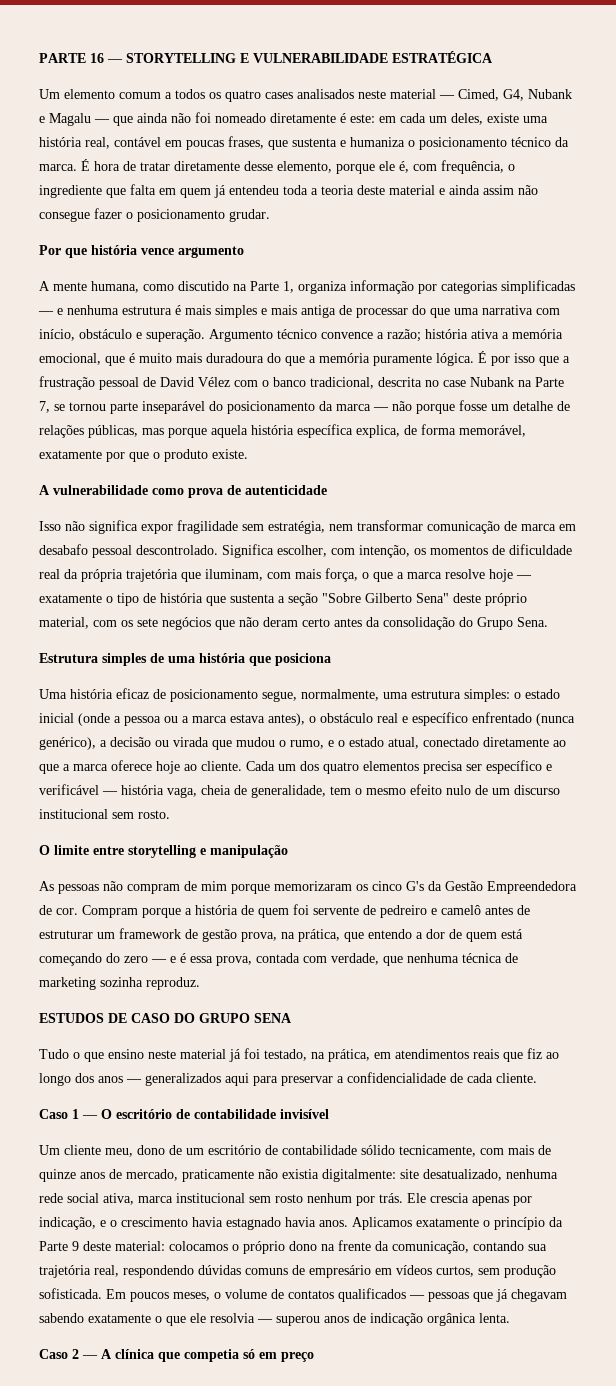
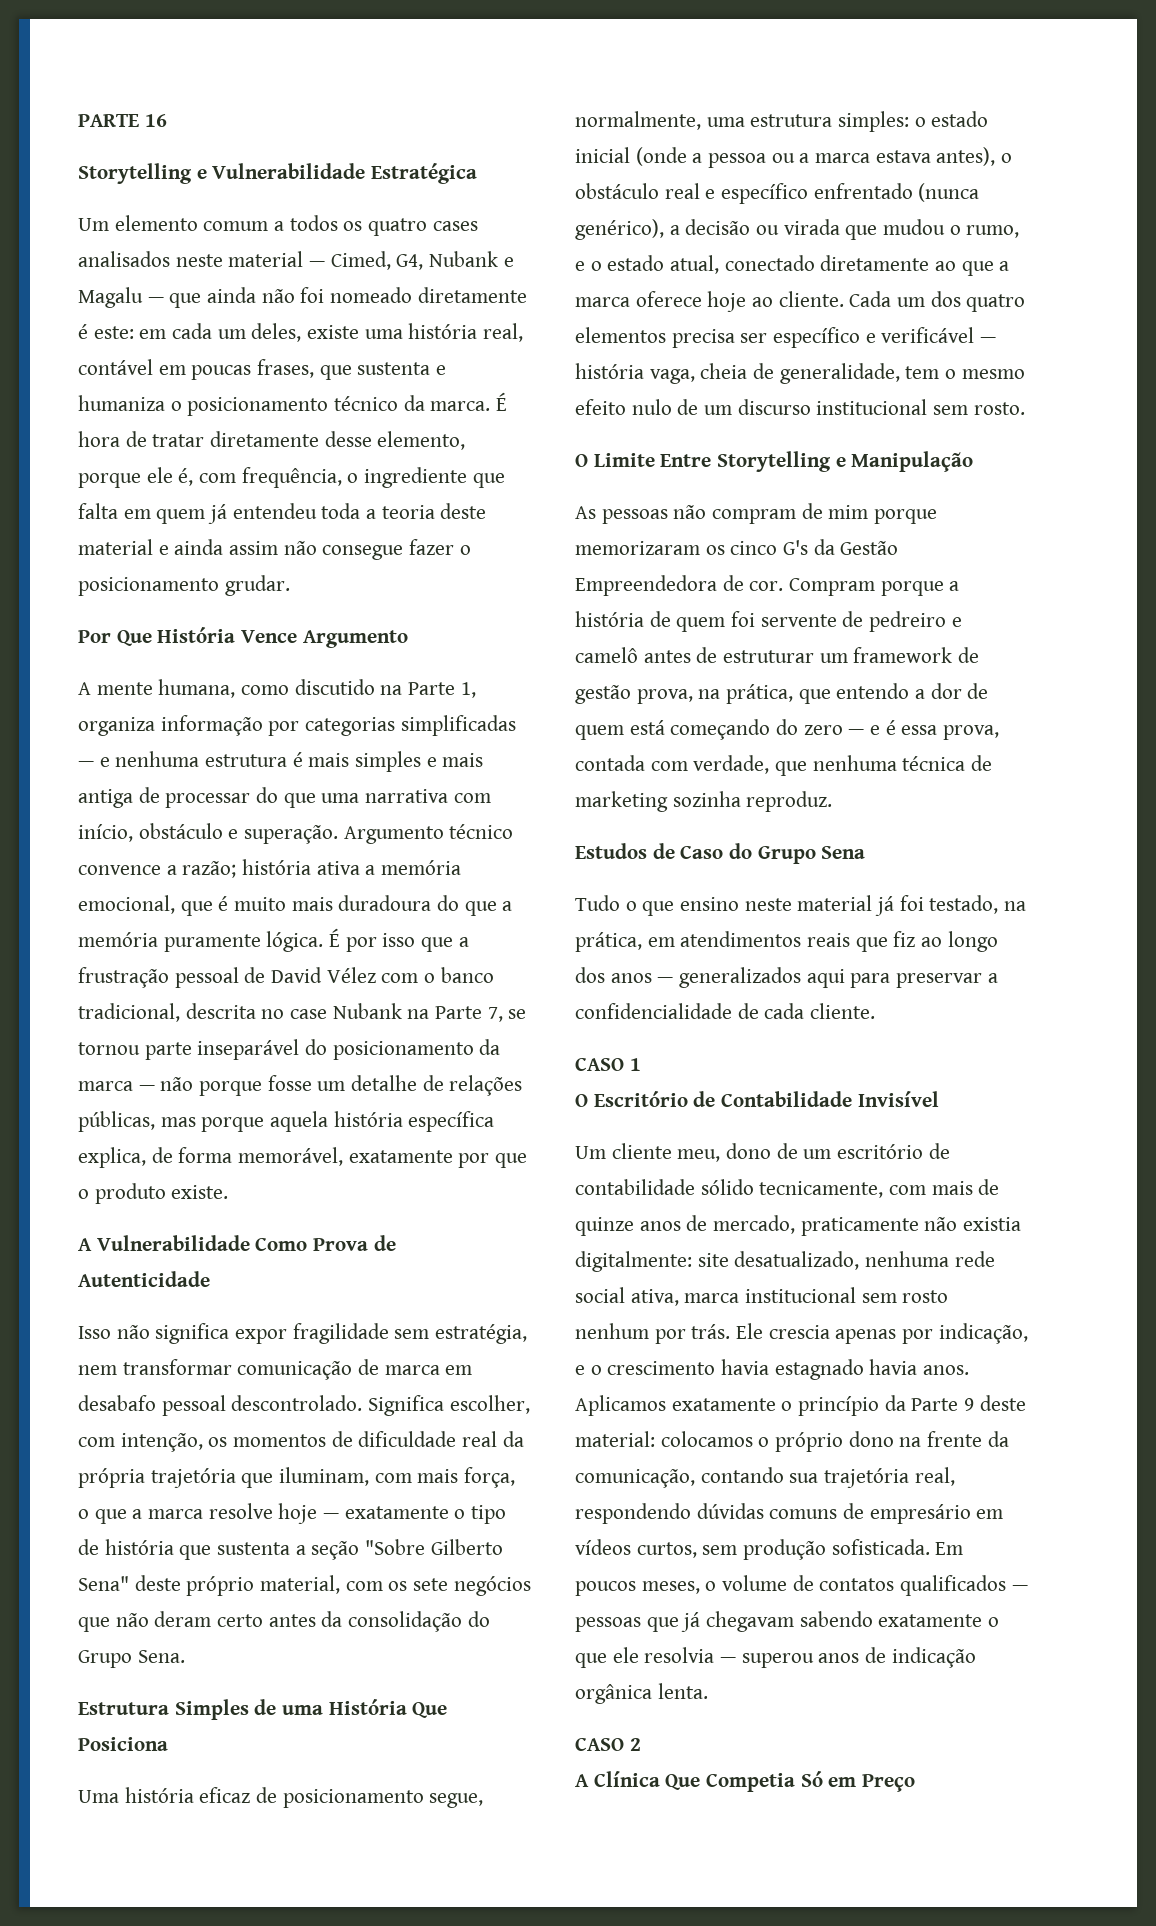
[107,51,493,63] — STORYTELLING E VULNERABILIDADE ESTRATÉGICA -> [78,163,478,184] // Storytelling e Vulnerabilidade Estratégica
[65,245,244,258] que história vence argumento -> [116,627,408,648] Que História Vence Argumento
[53,485,327,498] vulnerabilidade como prova de autenticidade -> [96,1235,396,1251] [78,1271,210,1287] Vulnerabilidade Como Prova de Autenticidade
[102,653,147,666] simples -> [174,1699,249,1720] Simples
[199,653,331,666] história que posiciona -> [328,1699,448,1718] [78,1737,168,1751] História Que Posiciona
[54,845,288,858] limite entre storytelling e manipulação -> [593,451,974,472] Limite Entre Storytelling e Manipulação
[39,1013,292,1023] ESTUDOS DE CASO DO GRUPO SENA -> [575,843,866,864] Estudos de Caso do Grupo Sena
[39,1109,68,1119] Caso -> [575,1058,624,1071] CASO
[82,1109,329,1119] — O escritório de contabilidade invisível -> [575,1091,939,1107] // O Escritório de Contabilidade Invisível
[39,1349,68,1359] Caso -> [575,1738,624,1751] CASO
[82,1349,314,1362] — A clínica que competia só em preço -> [575,1771,916,1792] // A Clínica Que Competia Só em Preço

